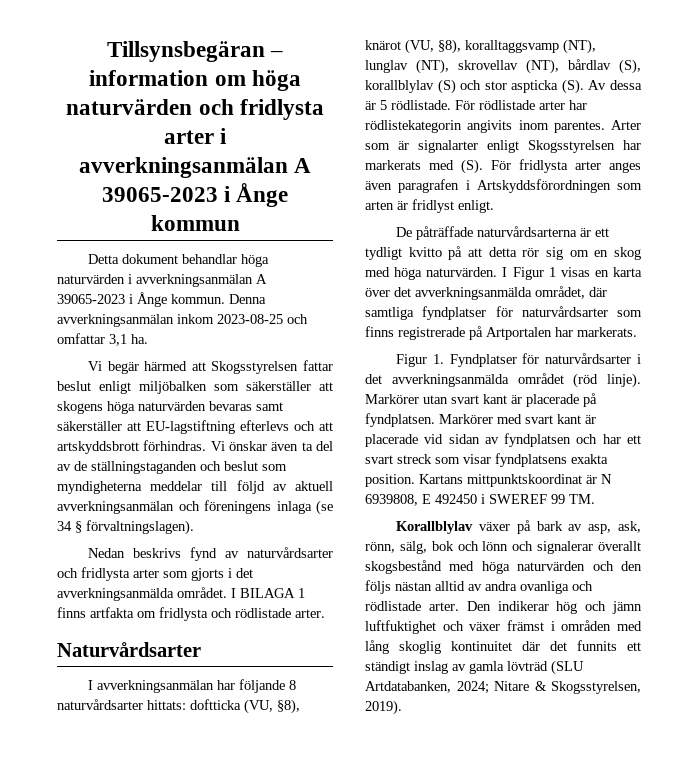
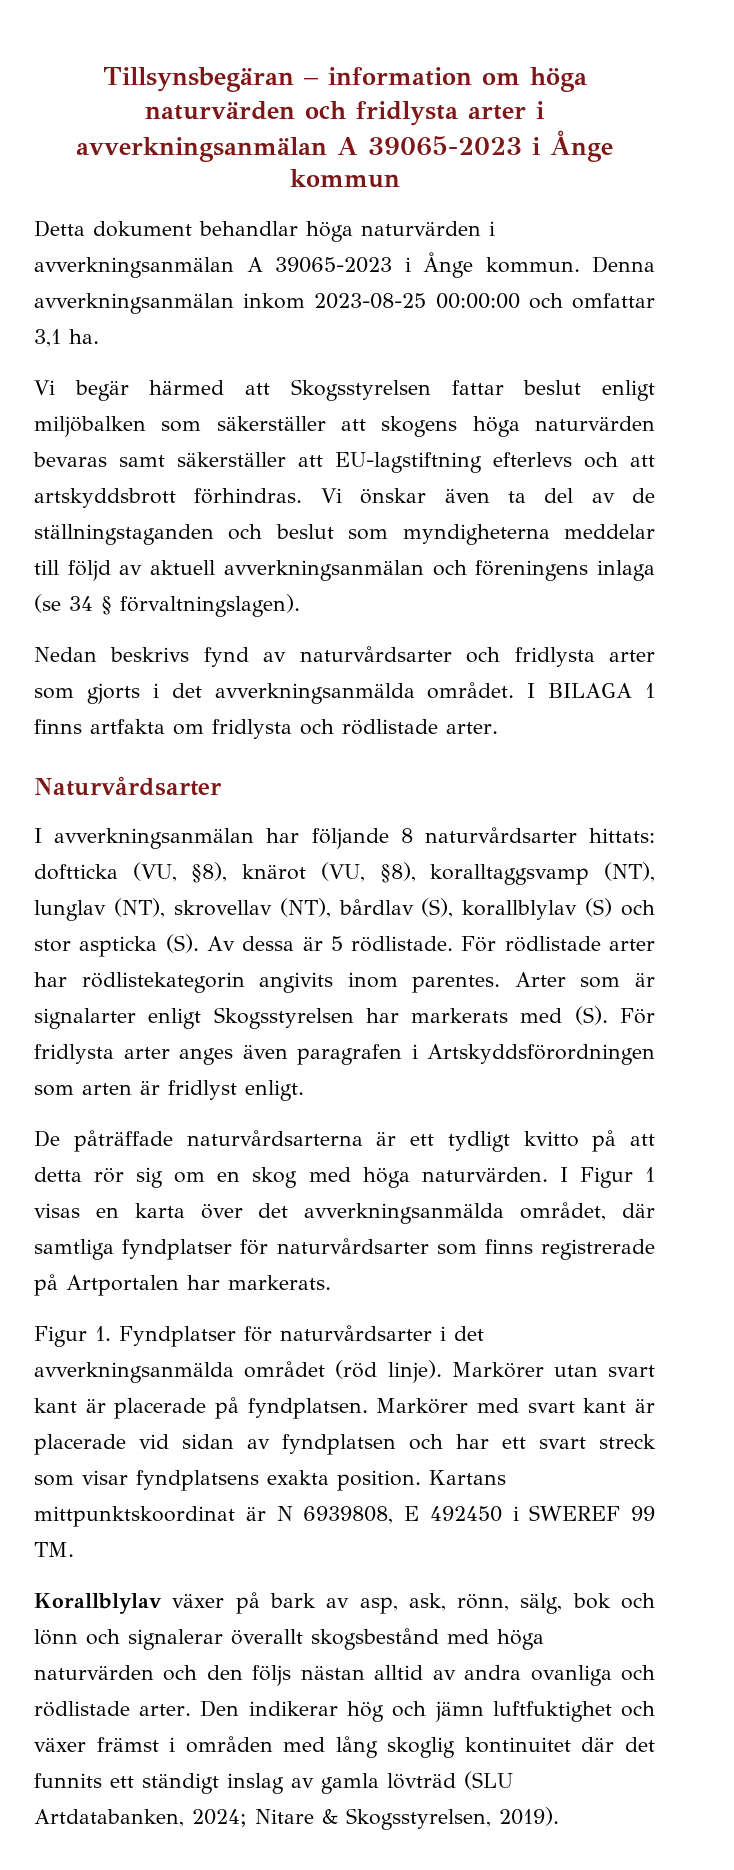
(283, 319) none -> [435,293,520,309] 00:00:00

